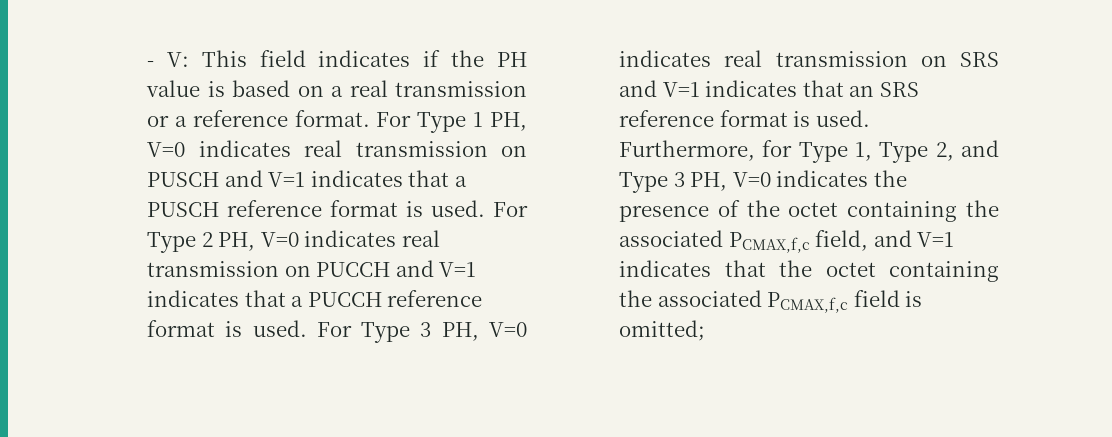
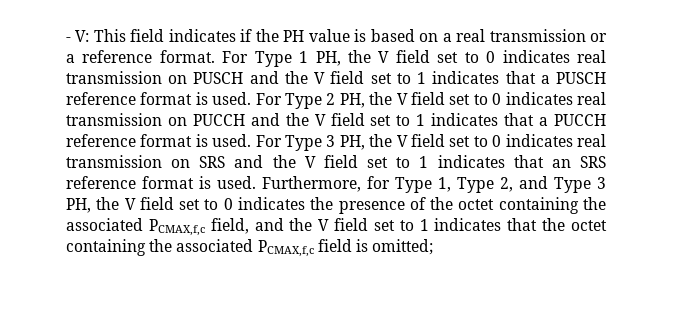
[147,142,186,157] V=0 -> [348,50,496,63] the V field set to 0
[268,172,306,187] V=1 -> [284,71,427,84] the V field set to 1
[260,232,299,247] V=0 -> [369,92,502,105] the V field set to 0
[439,262,477,277] V=1 -> [285,113,426,126] the V field set to 1
[489,322,527,337] V=0 -> [369,134,502,147] the V field set to 0
[662,82,700,97] V=1 -> [272,155,429,168] the V field set to 1
[732,172,771,187] V=0 -> [96,197,233,210] the V field set to 0
[917,232,955,247] V=1 -> [289,218,429,231] the V field set to 1

